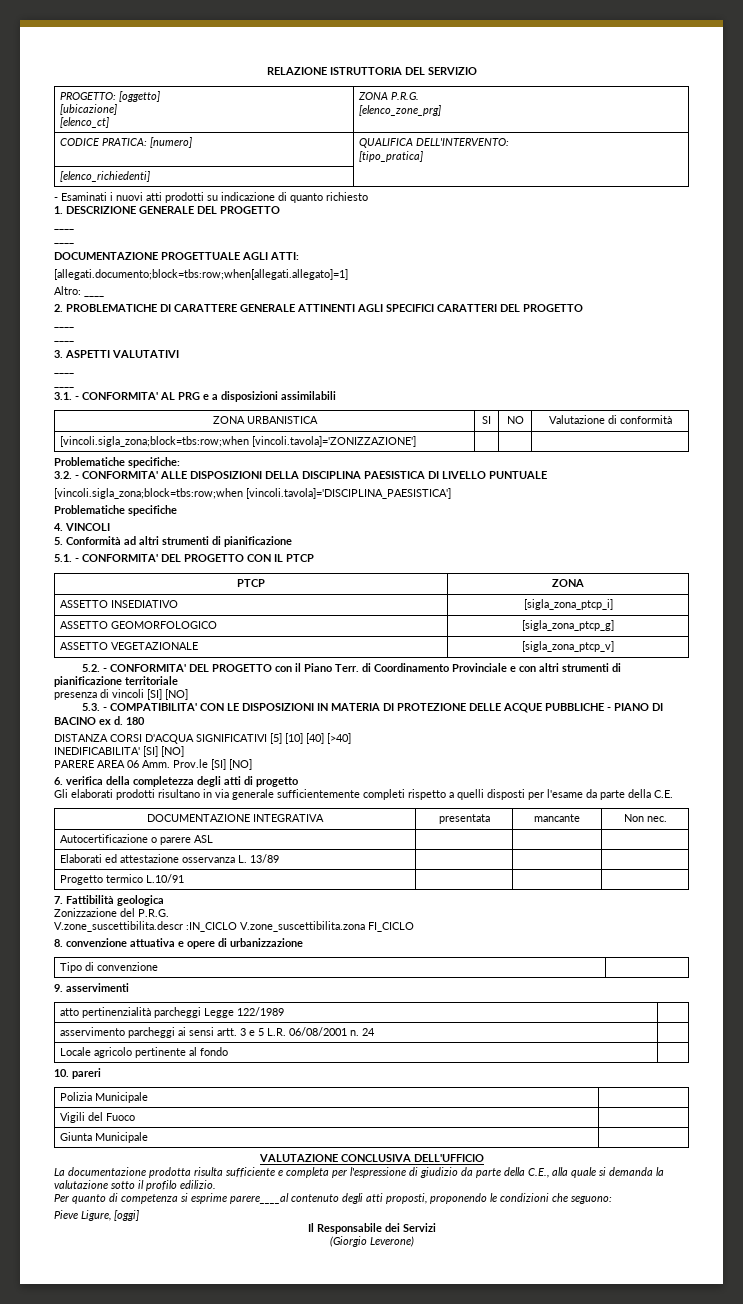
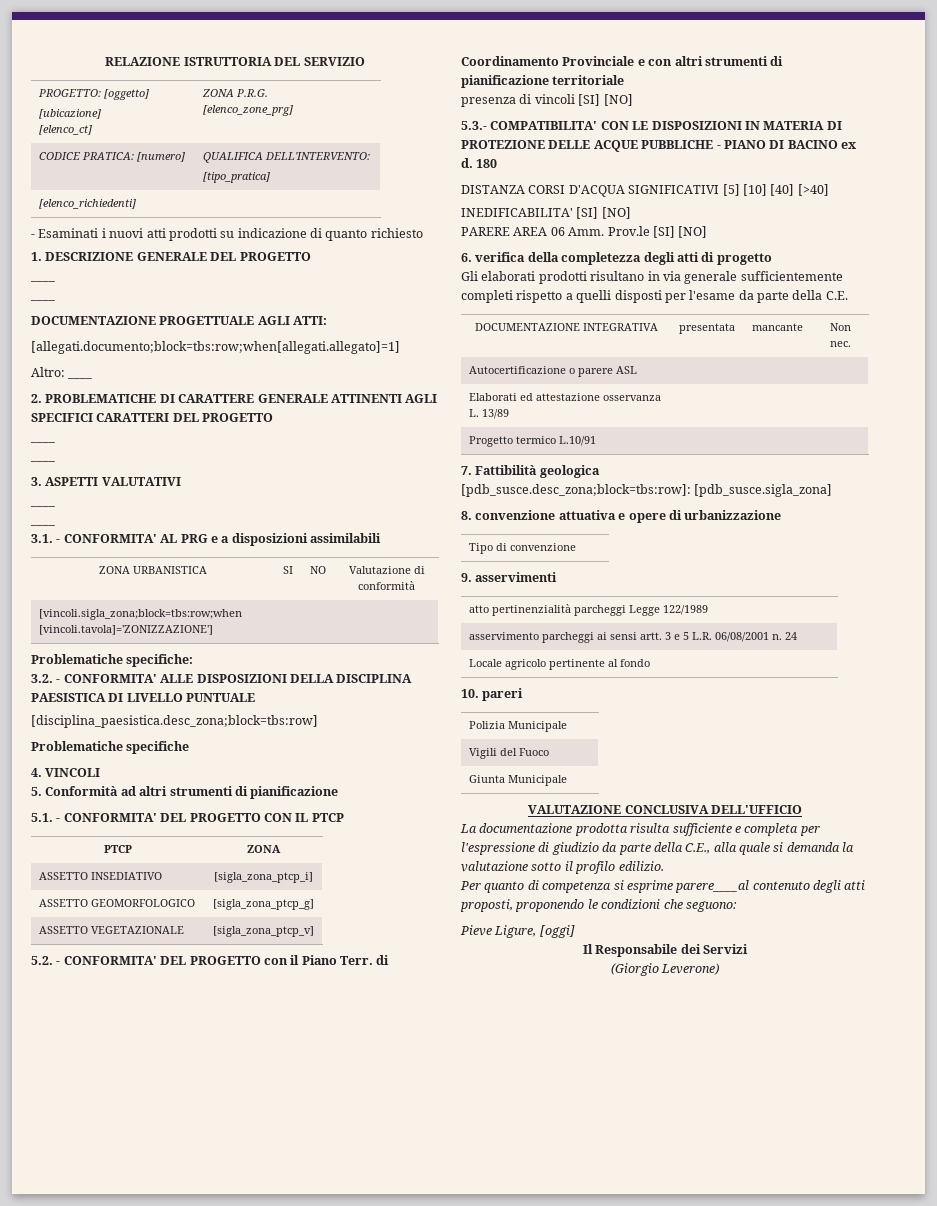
[54,488,451,499] [vincoli.sigla_zona;block=tbs:row;when [vincoli.tavola]='DISCIPLINA_PAESISTICA'] -> [31,715,318,728] [disciplina_paesistica.desc_zona;block=tbs:row]
[81,703,107,711] 5.3. - -> [461,121,487,130] 5.3.-
[54,908,169,917] [54,921,414,932] Zonizzazione del P.R.G. // V.zone_suscettibilita.descr :IN_CICLO V.zone_suscettibilita.zona FI_CICLO -> [461,484,833,497] [pdb_susce.desc_zona;block=tbs:row]: [pdb_susce.sigla_zona]

